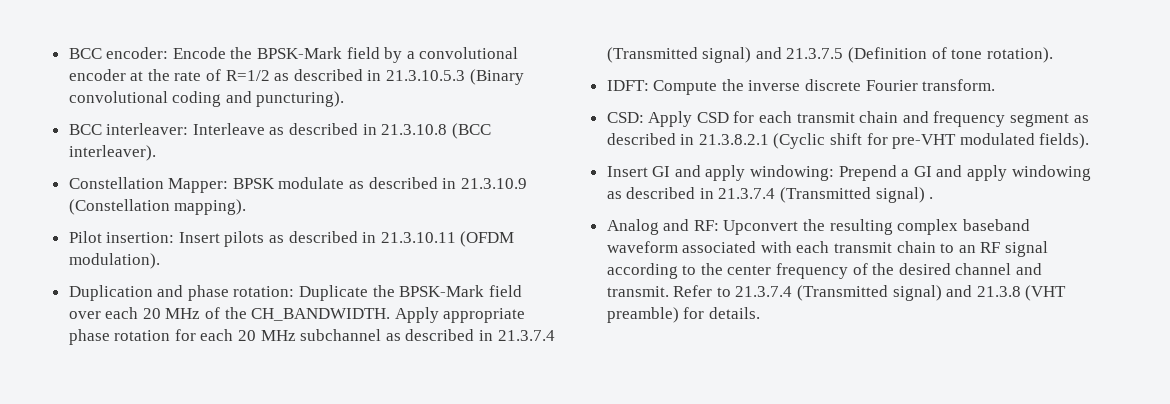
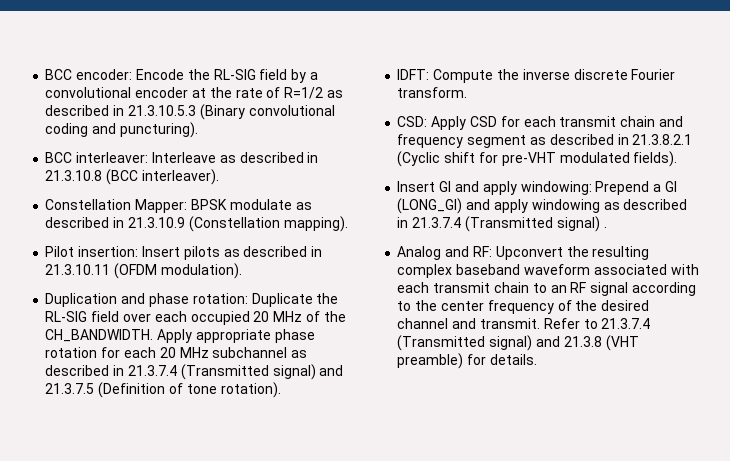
[257,47,343,59] BPSK-Mark -> [213,69,256,80] RL-SIG
[399,285,485,297] BPSK-Mark -> [45,311,88,322] RL-SIG
(139, 313) none -> [190,311,250,325] occupied
(932, 171) none -> [397,198,463,214] (LONG_GI)

